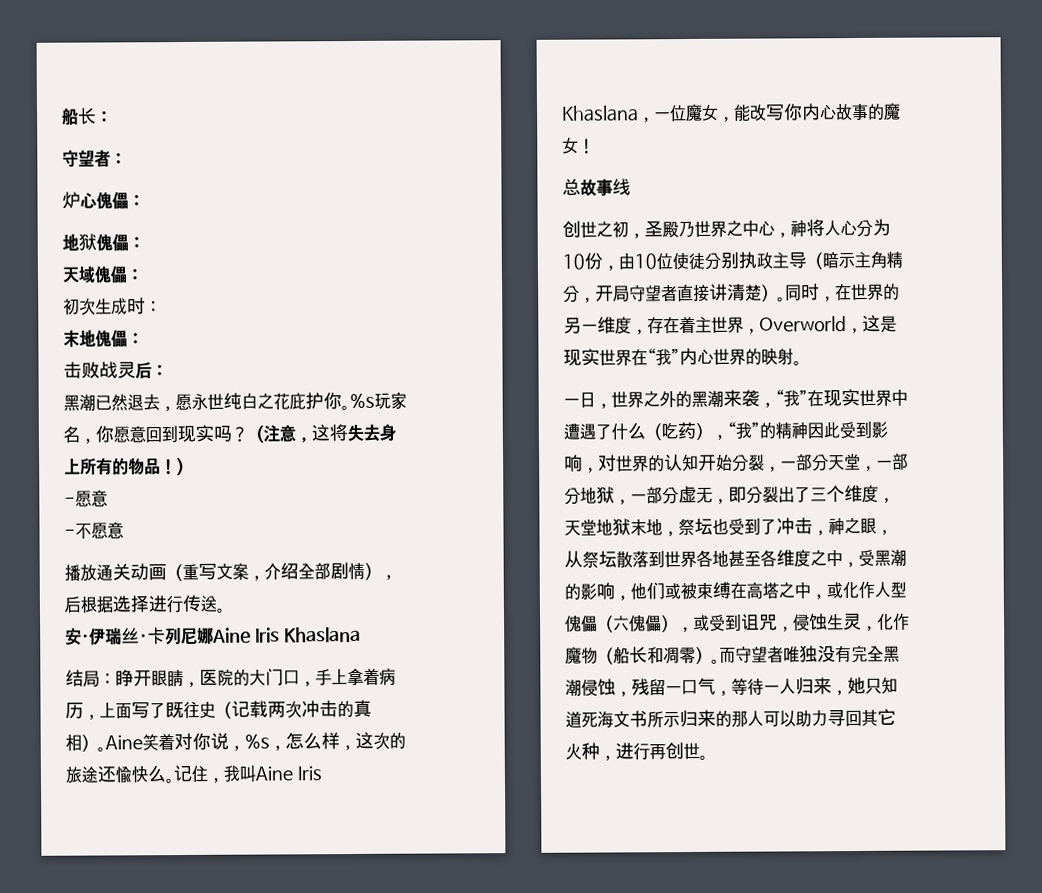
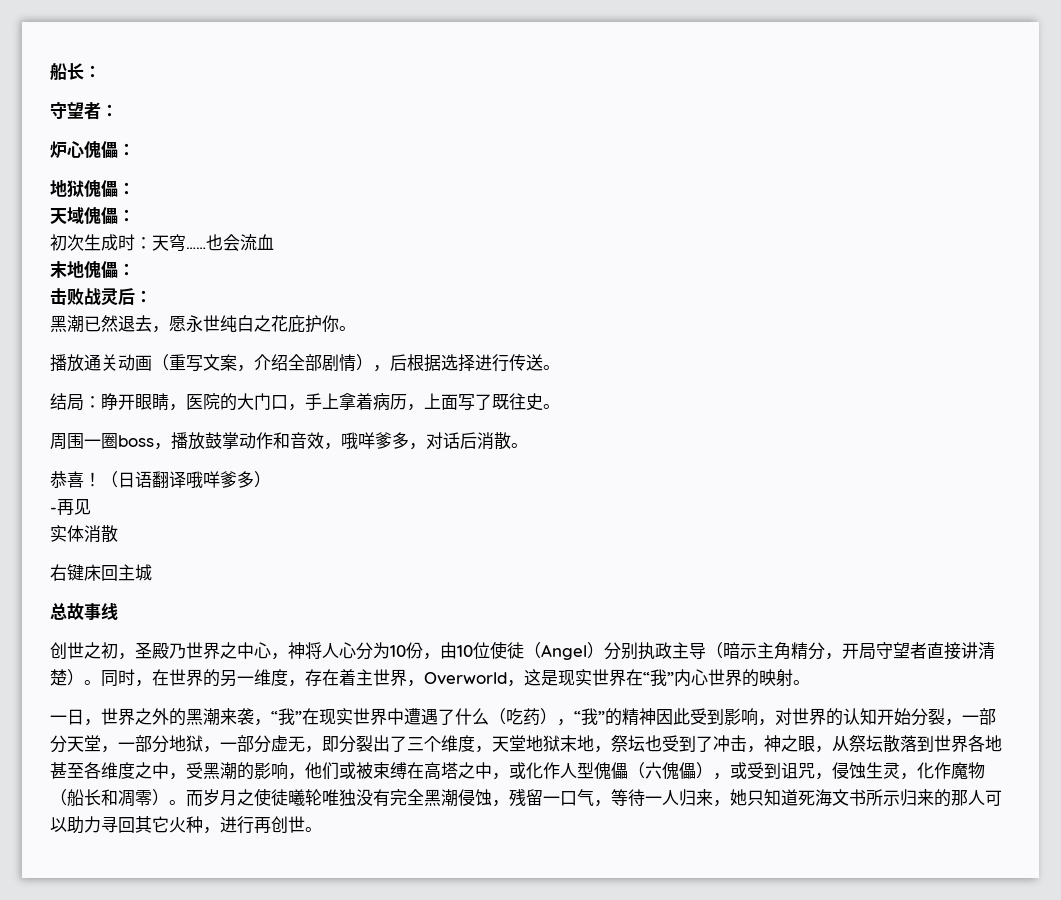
(162, 306) none -> [152,234,274,252] 天穹……也会流血
[349,391,407,410] [63,423,396,444] [64,457,193,477] [64,489,108,507] [64,521,124,539] %s玩家名，你愿意回到现实吗？（注意，这将失去身上所有的物品！） // -愿意 // -不愿意 -> (356, 328) none
[65,626,361,646] // 安·伊瑞丝·卡列尼娜Aine Iris Khaslana -> (560, 367) none
[215,699,372,719] [65,731,406,752] [65,764,322,784] [561,102,901,123] [562,136,595,154] （记载两次冲击的真相）。Aine笑着对你说，%s，怎么样，这次的旅途还愉快么。记住，我叫Aine Iris Khaslana，一位魔女，能改写你内心故事的魔女！ -> [543,404,560,409] [50,432,528,450] [50,471,271,488] [50,499,91,516] [50,525,118,543] [50,564,152,581] 。 // 周围一圈boss，播放鼓掌动作和音效，哦咩爹多，对话后消散。 // 恭喜！（日语翻译哦咩爹多） // -再见 // 实体消散 // 右键床回主城
(705, 261) none -> [524,642,604,660] （Angel）
[735,645,784,664] 守望者 -> [203,788,322,806] 岁月之使徒曦轮

